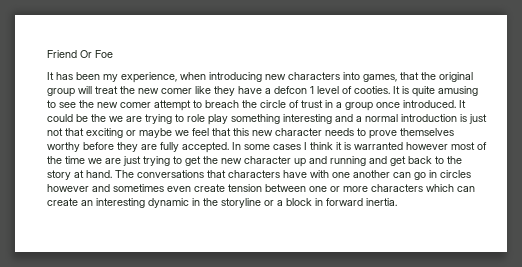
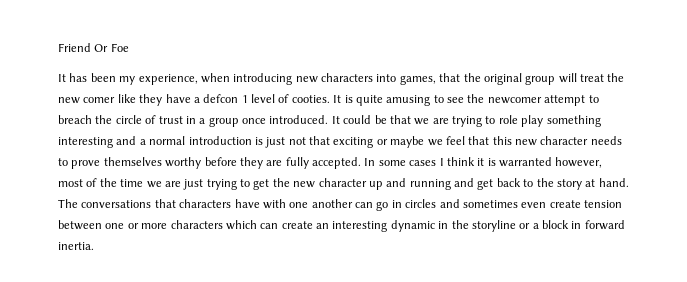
[97,102,151,108] new comer -> [487,97,542,104] newcomer
[91,114,106,122] the -> [389,115,411,124] that
[406,142,448,150] however -> [555,157,603,168] however,
[47,184,89,192] however -> (437, 203) none

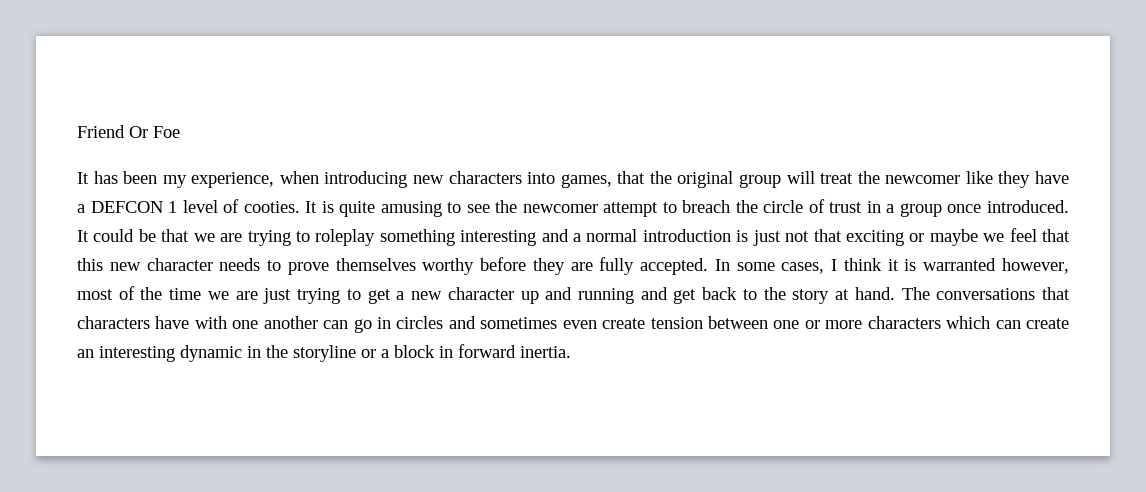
[58,97,116,104] new comer -> [885,175,961,184] newcomer
[203,94,239,103] defcon -> [90,201,163,213] DEFCON
[498,115,544,127] role play -> [315,229,376,246] roleplay
[409,160,437,166] cases -> [781,262,825,274] cases,
[272,178,290,187] the -> [396,291,405,300] a

